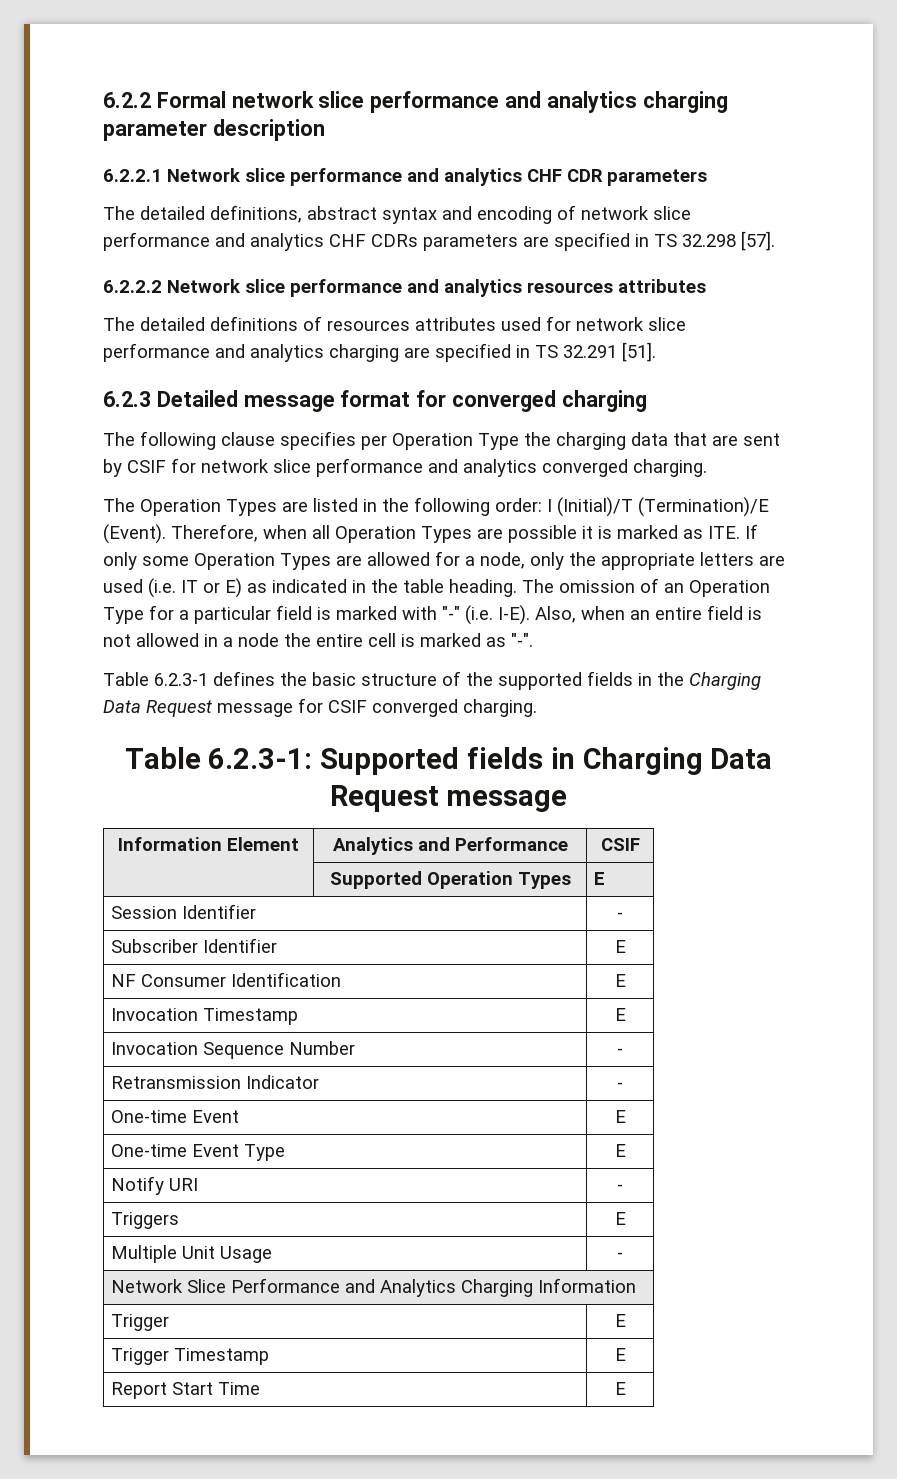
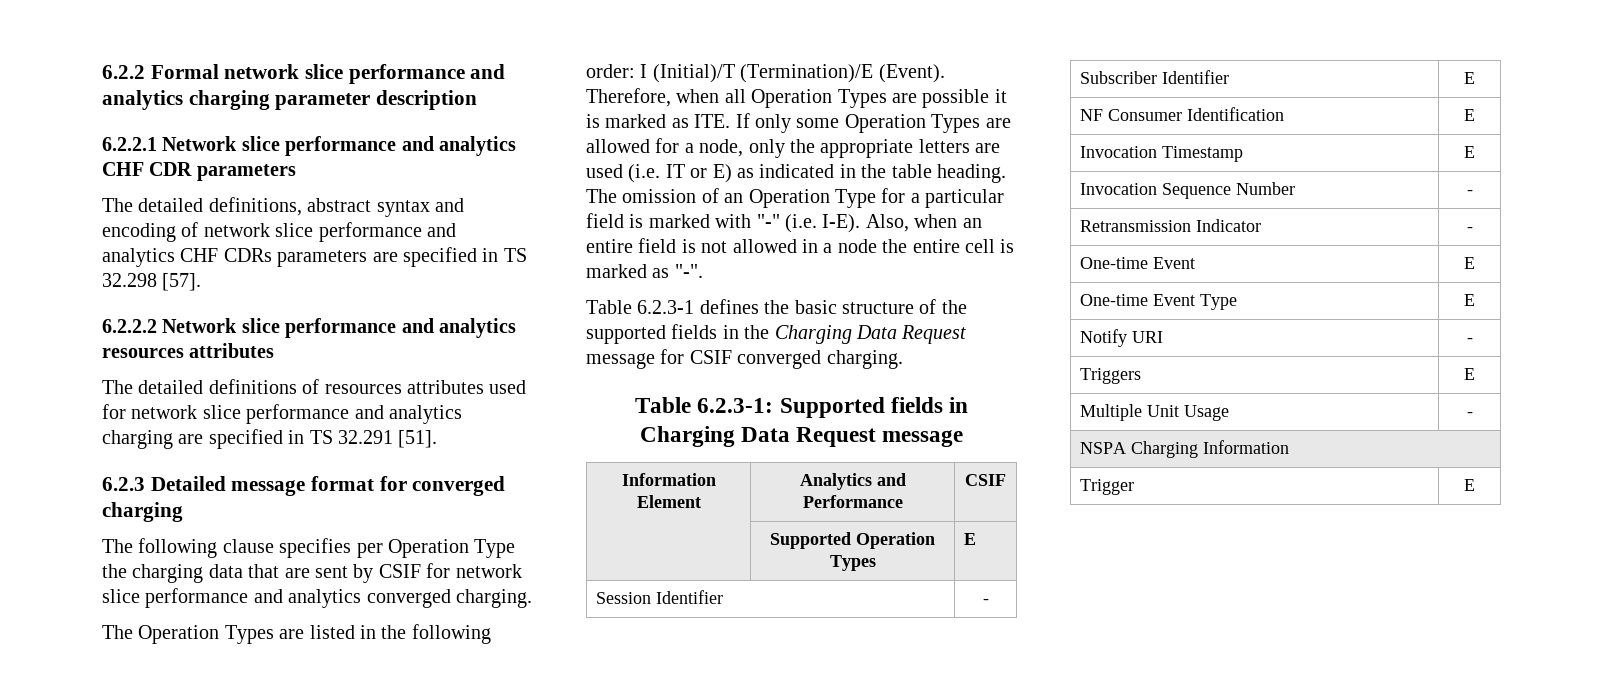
[110,1278,456,1297] Network Slice Performance and Analytics -> [1079,442,1126,454] NSPA
[110,1348,269,1365] [614,1348,626,1361] [110,1382,260,1399] [614,1382,626,1395] // Trigger Timestamp | E // Report Start Time | E -> (1475, 485) none

